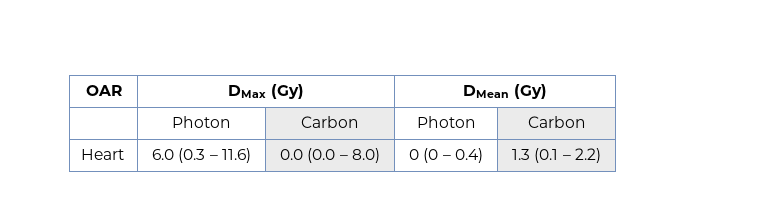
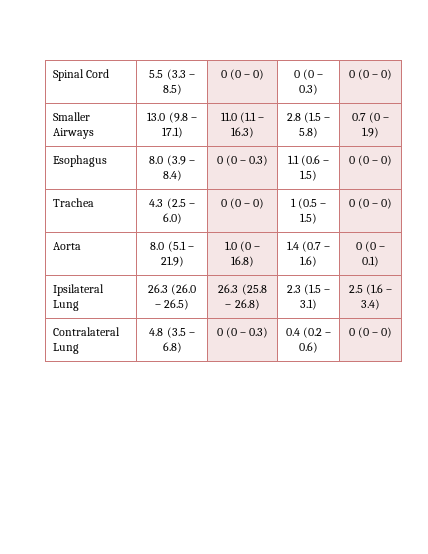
[85,85,122,96] [228,84,304,99] [463,84,547,99] [172,116,231,128] [301,116,359,128] [416,116,476,128] [527,116,586,128] [81,149,125,160] [152,148,251,163] [280,148,380,163] [409,148,483,163] [512,148,601,163] OAR | DMax (Gy) | DMean (Gy) // | Photon | Carbon | Photon | Carbon // Heart | 6.0 (0.3 – 11.6) | 0.0 (0.0 – 8.0) | 0 (0 – 0.4) | 1.3 (0.1 – 2.2) -> [53,69,110,81] [149,69,195,80] [162,84,182,95] [220,69,265,80] [293,69,324,80] [299,84,318,95] [348,69,393,80] [53,112,91,121] [53,128,95,139] [147,112,197,123] [161,127,183,138] [220,112,265,123] [231,127,254,138] [286,112,331,123] [299,127,318,138] [351,112,390,123] [362,127,379,138] [53,155,108,167] [149,155,195,166] [162,170,182,181] [216,155,269,166] [287,155,330,166] [300,170,317,181] [348,155,393,166] [53,198,95,207] [149,198,195,209] [162,213,182,224] [220,198,265,209] [290,198,327,209] [300,213,317,224] [348,198,393,209] [53,242,82,250] [150,241,194,252] [160,256,184,267] [224,241,261,252] [231,256,254,267] [286,241,331,252] [300,256,317,267] [355,241,386,252] [362,256,379,267] [53,284,105,296] [53,300,80,311] [147,284,197,295] [154,299,190,310] [218,284,267,295] [225,299,260,310] [286,284,331,295] [300,299,317,310] [348,284,393,295] [361,299,380,310] [53,327,121,336] [53,343,80,354] [149,327,195,338] [162,342,182,353] [216,327,269,338] [285,327,332,338] [299,342,318,353] [348,327,393,338] Spinal Cord | 5.5 (3.3 – 8.5) | 0 (0 – 0) | 0 (0 – 0.3) | 0 (0 – 0) // Smaller Airways | 13.0 (9.8 – 17.1) | 11.0 (1.1 – 16.3) | 2.8 (1.5 – 5.8) | 0.7 (0 – 1.9) // Esophagus | 8.0 (3.9 – 8.4) | 0 (0 – 0.3) | 1.1 (0.6 – 1.5) | 0 (0 – 0) // Trachea | 4.3 (2.5 – 6.0) | 0 (0 – 0) | 1 (0.5 – 1.5) | 0 (0 – 0) // Aorta | 8.0 (5.1 – 21.9) | 1.0 (0 – 16.8) | 1.4 (0.7 – 1.6) | 0 (0 – 0.1) // Ipsilateral Lung | 26.3 (26.0 – 26.5) | 26.3 (25.8 – 26.8) | 2.3 (1.5 – 3.1) | 2.5 (1.6 – 3.4) // Contralateral Lung | 4.8 (3.5 – 6.8) | 0 (0 – 0.3) | 0.4 (0.2 – 0.6) | 0 (0 – 0)

